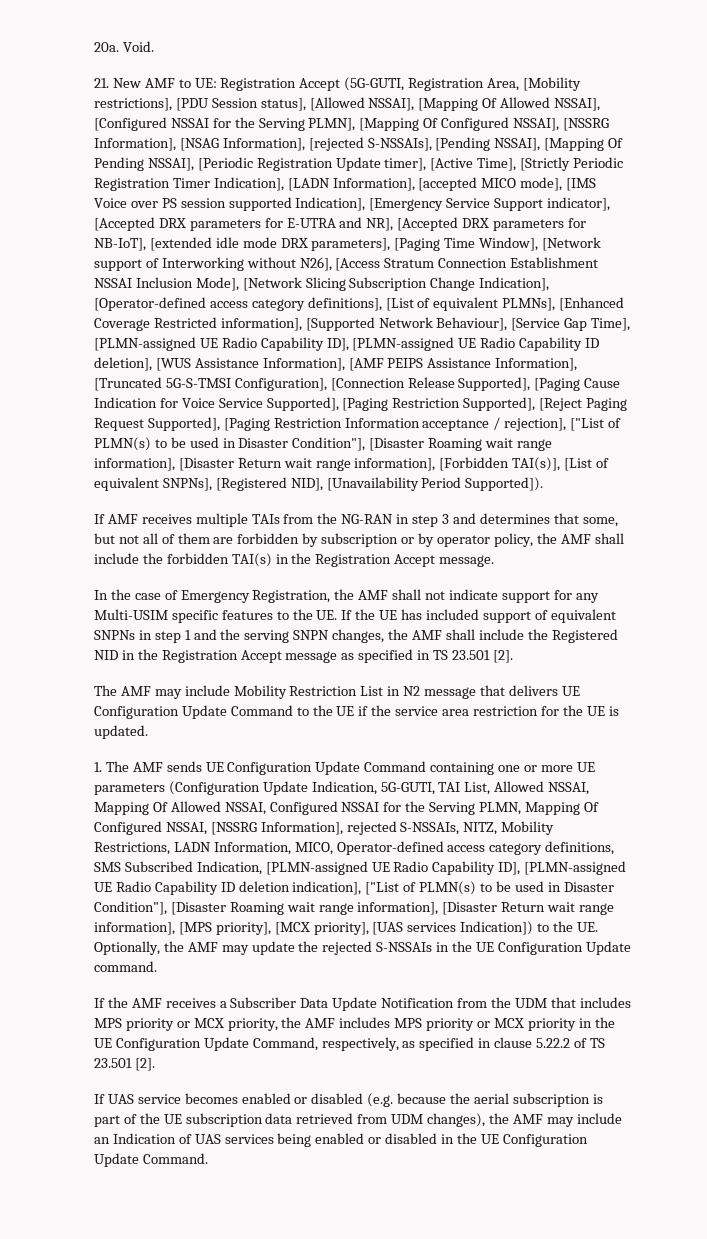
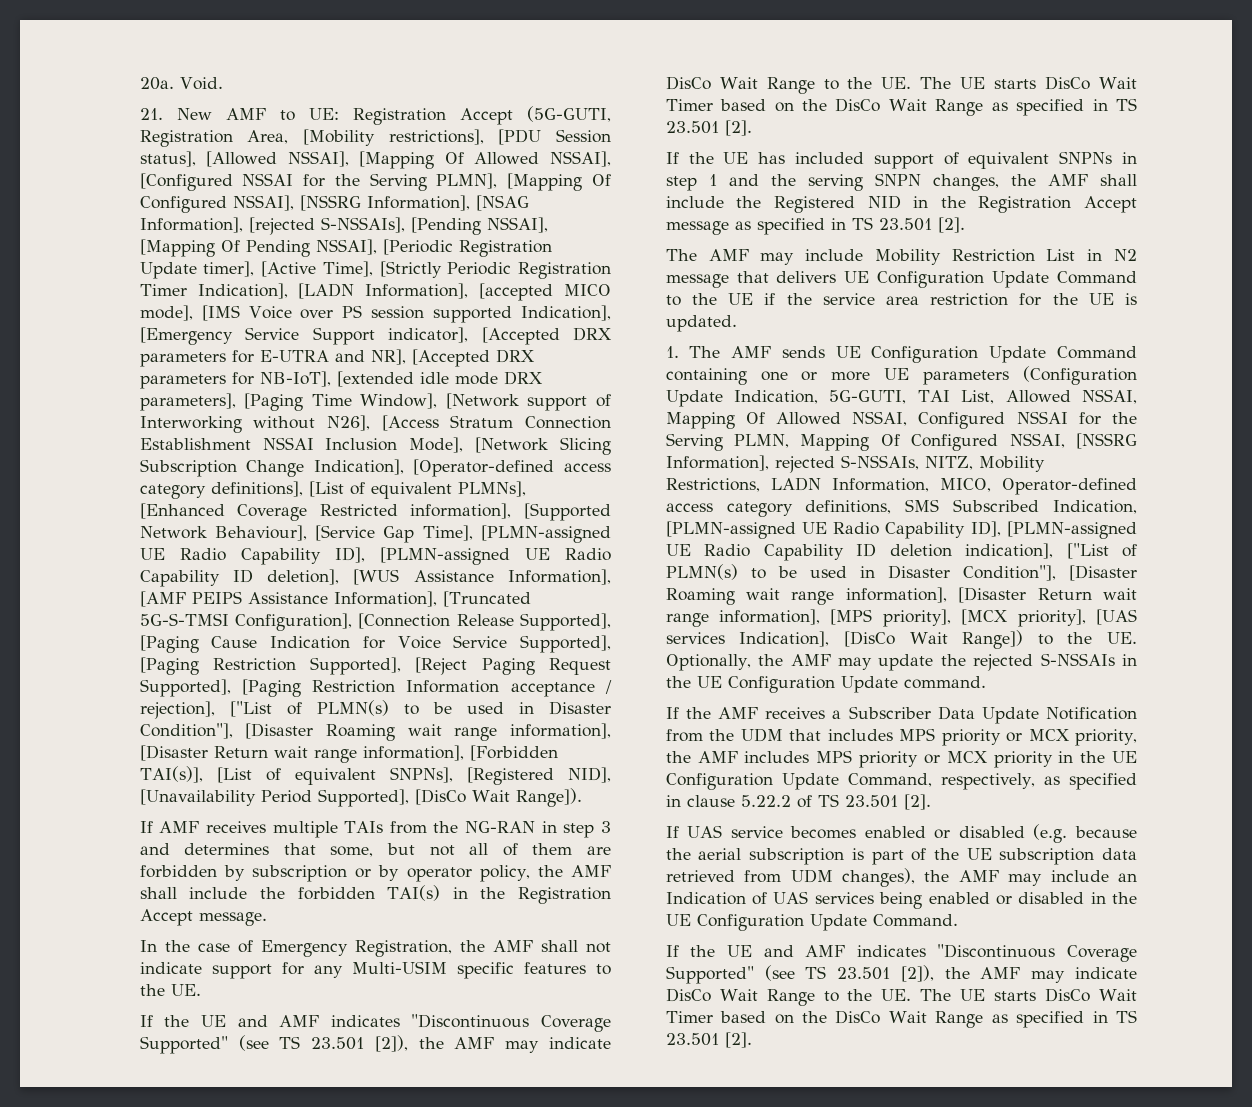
[465,477,544,491] Supported]). -> [317,788,582,807] Supported], [DisCo Wait Range]).
(338, 615) none -> [139,1014,611,1032] [139,1035,611,1054] [665,76,1138,94] [665,98,1137,116] [665,120,752,136] // If the UE and AMF indicates "Discontinuous Coverage Supported" (see TS 23.501 [2]), the AMF may indicate DisCo Wait Range to the UE. The UE starts DisCo Wait Timer based on the DisCo Wait Range as specified in TS 23.501 [2]. //
[460,921,534,935] Indication]) -> [739,630,1024,649] Indication], [DisCo Wait Range])
(208, 1158) none -> [665,944,1137,962] [665,965,1137,984] [665,988,1138,1006] [665,1010,1137,1028] [665,1032,752,1048] // If the UE and AMF indicates "Discontinuous Coverage Supported" (see TS 23.501 [2]), the AMF may indicate DisCo Wait Range to the UE. The UE starts DisCo Wait Timer based on the DisCo Wait Range as specified in TS 23.501 [2].

